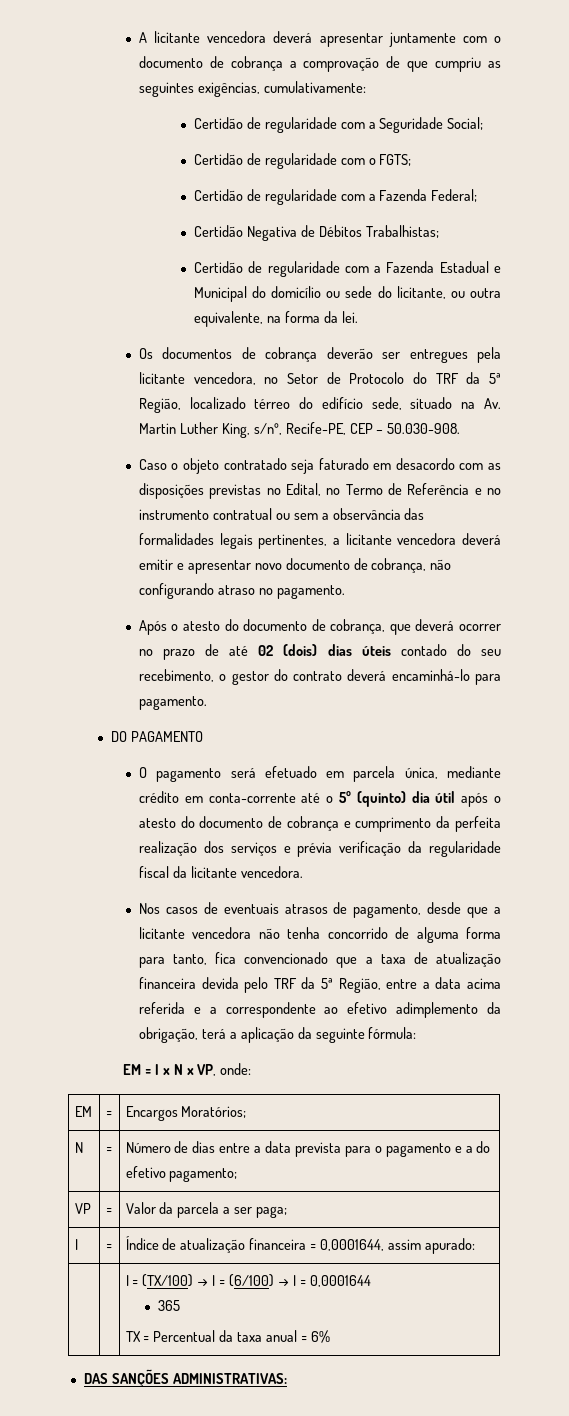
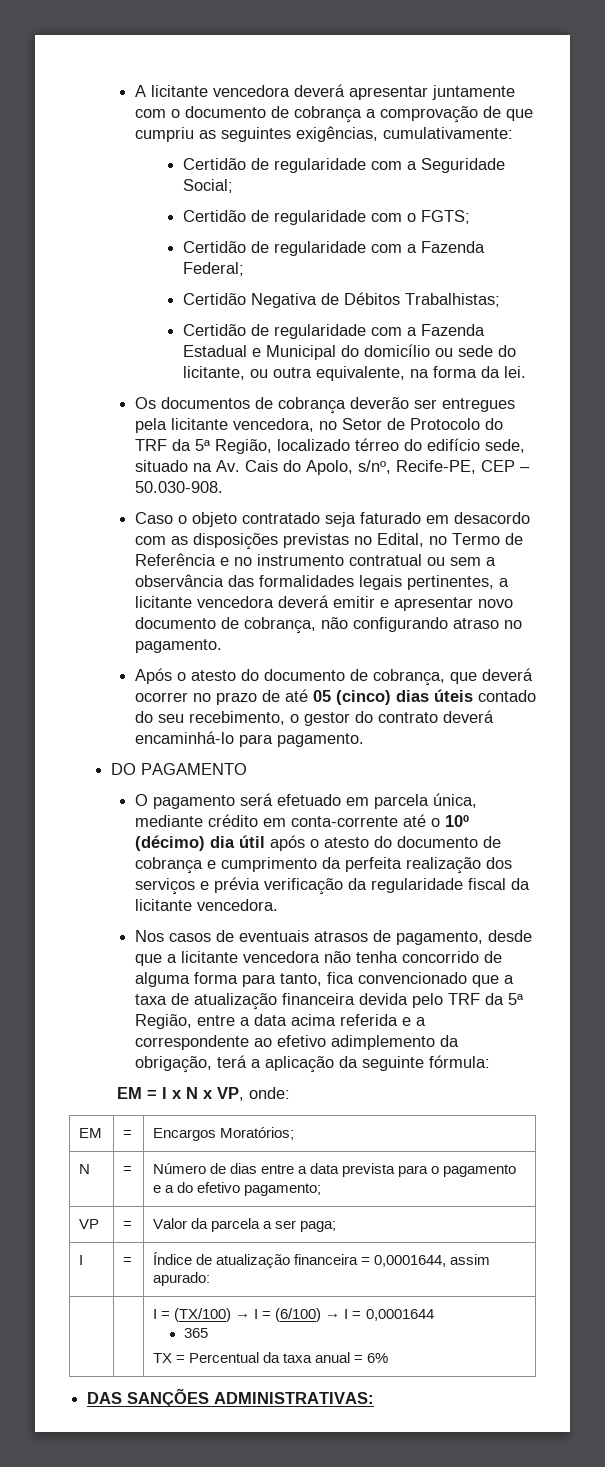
[138,422,250,438] Martin Luther King, -> [244,460,353,475] Cais do Apolo,
[258,644,318,656] 02 (dois) -> [312,690,391,705] 05 (cinco)
[338,791,406,807] 5º (quinto) -> [444,815,469,827] [134,835,205,851] 10º (décimo)

